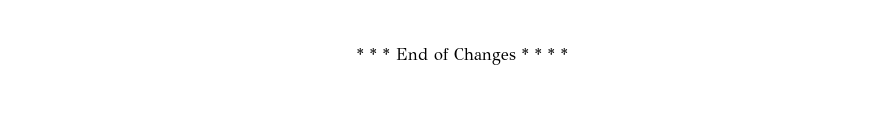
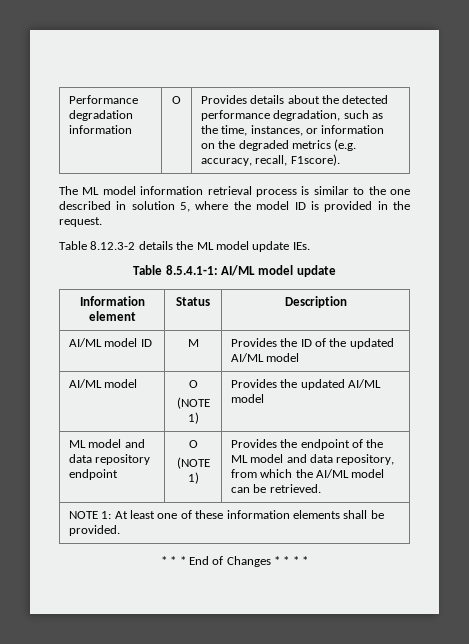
(356, 54) none -> [68,95,138,104] [68,110,133,121] [68,125,132,134] [172,96,181,104] [200,95,389,104] [200,110,384,121] [200,125,385,136] [200,139,357,151] [200,154,340,166] [59,186,410,197] [59,201,411,212] [59,217,102,227] [59,241,310,252] [133,265,336,277] [79,296,145,306] [88,311,136,321] [176,297,210,306] [284,296,347,308] [68,338,152,347] [187,339,199,347] [230,338,394,349] [230,353,300,362] [68,379,138,388] [188,380,198,388] [176,397,210,409] [187,412,199,424] [230,379,382,390] [230,394,264,403] [68,439,145,448] [68,454,151,465] [68,469,118,480] [188,440,198,448] [176,457,210,469] [187,472,199,484] [230,439,384,450] [230,454,395,465] [230,469,385,478] [230,484,321,493] [68,510,384,519] [68,525,120,536] Performance degradation information | O | Provides details about the detected performance degradation, such as the time, instances, or information on the degraded metrics (e.g. accuracy, recall, F1score). // The ML model information retrieval process is similar to the one described in solution 5, where the model ID is provided in the request. // Table 8.12.3-2 details the ML model update IEs. // Table 8.5.4.1-1: AI/ML model update // Information element | Status | Description // AI/ML model ID | M | Provides the ID of the updated AI/ML model // AI/ML model | O // (NOTE 1) | Provides the updated AI/ML model // ML model and data repository endpoint | O // (NOTE 1) | Provides the endpoint of the ML model and data repository, from which the AI/ML model can be retrieved. // NOTE 1: At least one of these information elements shall be provided. //

